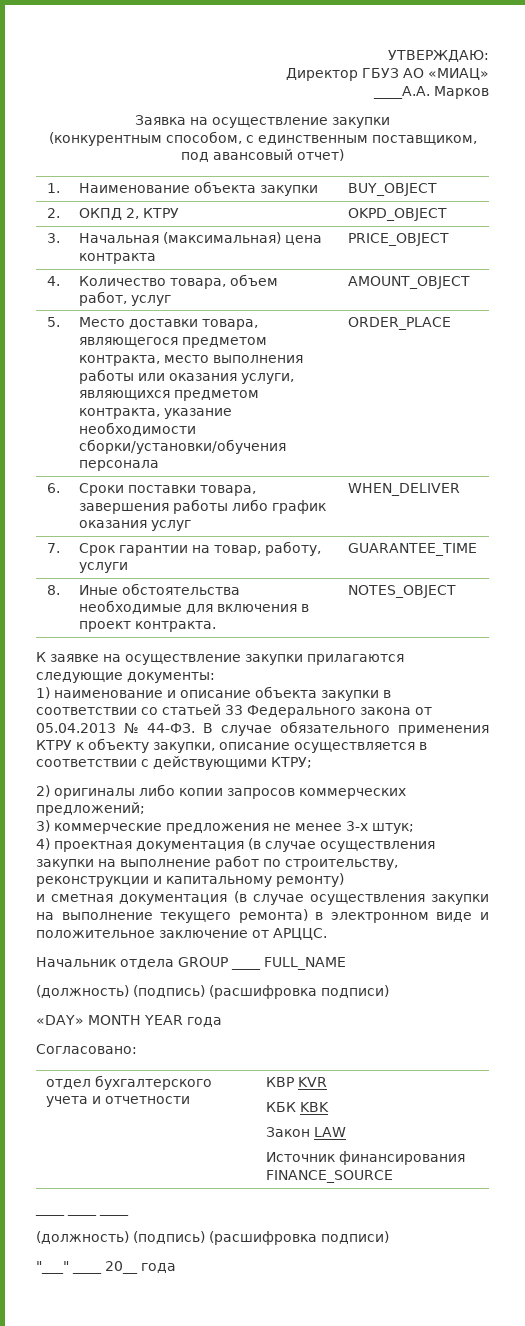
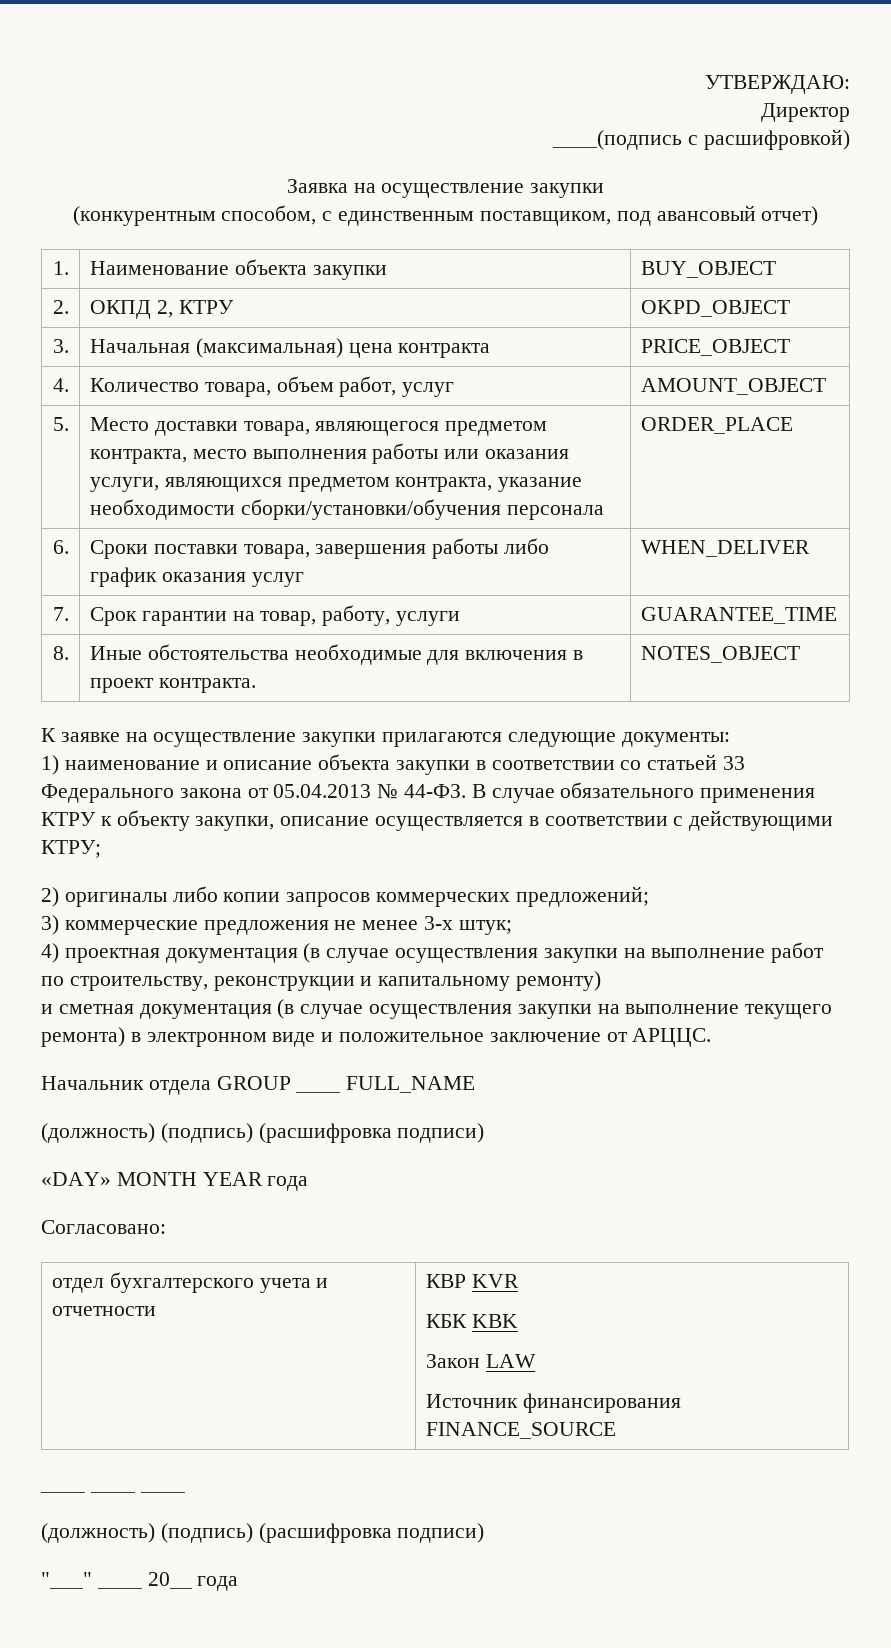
[362,68,489,80] [373,86,489,99] ГБУЗ АО «МИАЦ» // ____А.А. Марков -> [552,129,850,150] // ____(подпись с расшифровкой)

